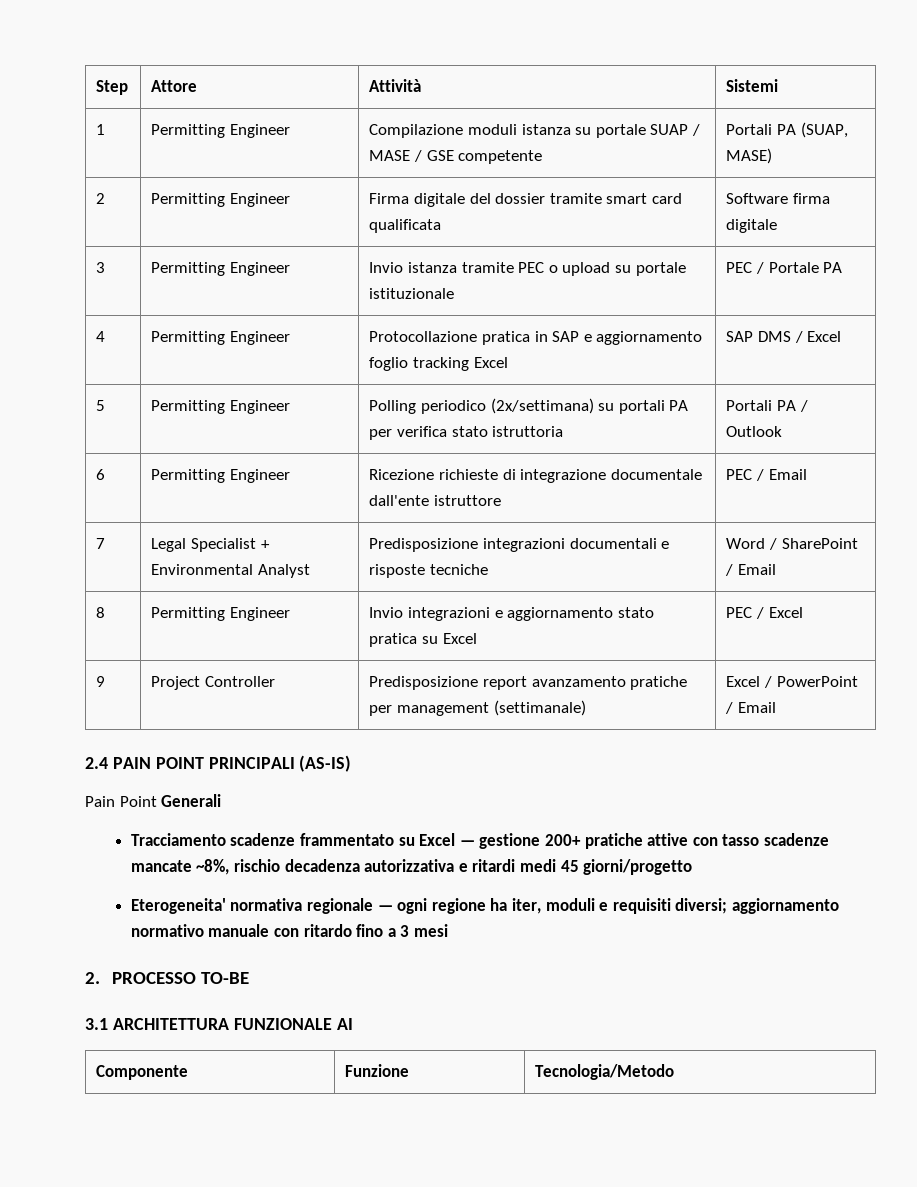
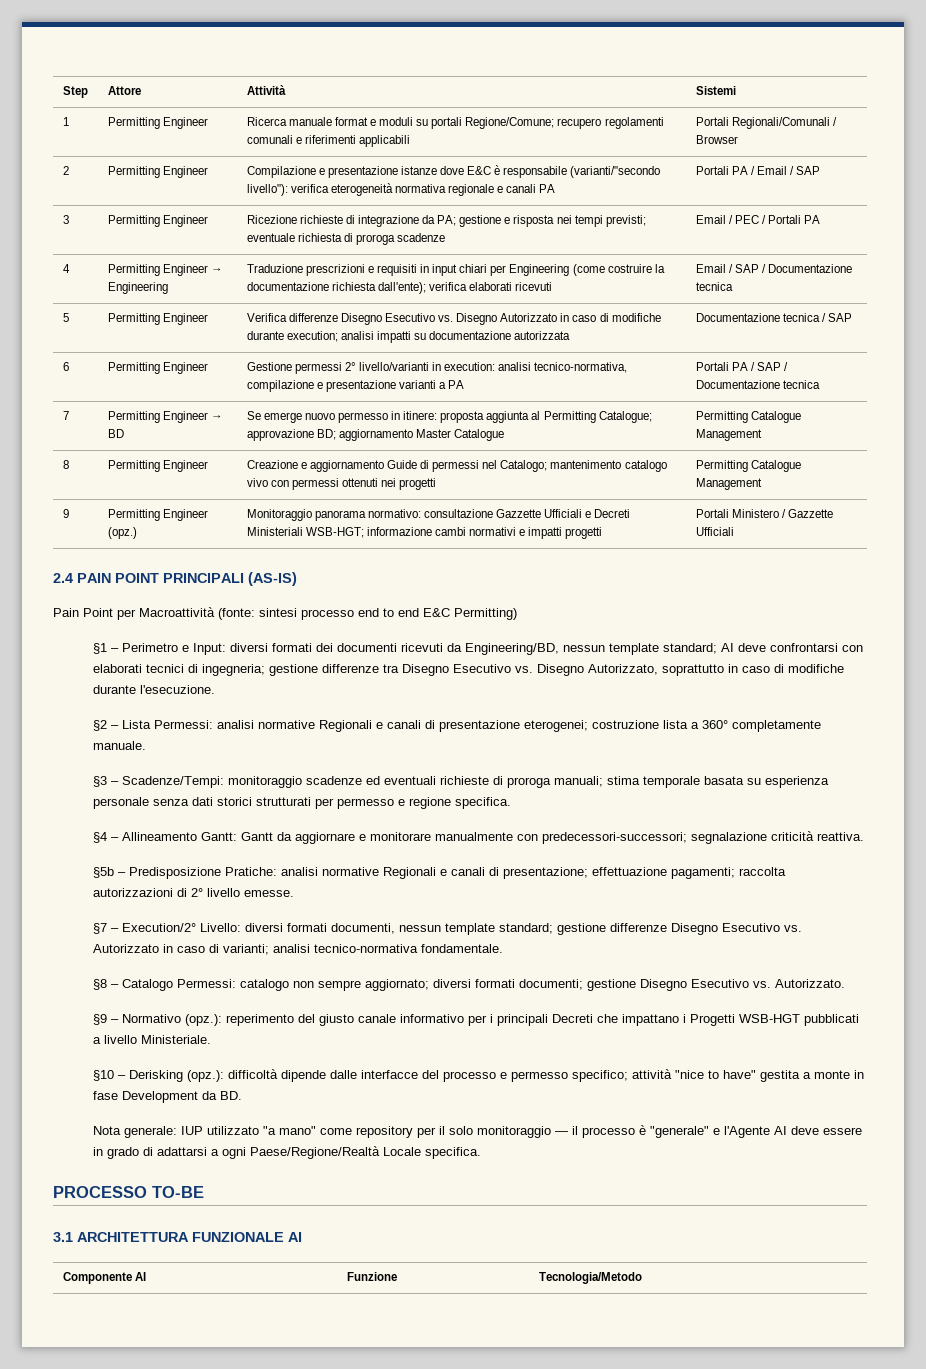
[369,124,700,138] [369,150,543,164] [726,122,848,138] [726,148,773,164] [96,193,106,204] [151,193,291,207] [369,193,682,207] [369,219,442,233] [726,193,831,204] [726,219,778,233] [96,262,106,273] [151,262,291,276] [369,262,686,276] [369,288,455,299] [726,262,843,274] [96,331,106,342] [151,331,291,345] [369,331,703,345] [369,357,508,371] [726,331,842,343] [96,400,106,411] [151,400,291,414] [369,398,689,414] [369,426,564,440] [726,400,808,412] [726,426,783,437] [96,469,106,480] Compilazione moduli istanza su portale SUAP / MASE / GSE competente | Portali PA (SUAP, MASE) // 2 | Permitting Engineer | Firma digitale del dossier tramite smart card qualificata | Software firma digitale // 3 | Permitting Engineer | Invio istanza tramite PEC o upload su portale istituzionale | PEC / Portale PA // 4 | Permitting Engineer | Protocollazione pratica in SAP e aggiornamento foglio tracking Excel | SAP DMS / Excel // 5 | Permitting Engineer | Polling periodico (2x/settimana) su portali PA per verifica stato istruttoria | Portali PA / Outlook // 6 -> [246,117,664,129] [246,135,410,147] [695,117,837,129] [695,135,738,144] [62,166,69,175] [107,166,208,178] [246,165,661,178] [246,183,556,196] [695,166,821,175] [62,215,69,224] Ricerca manuale format e moduli su portali Regione/Comune; recupero regolamenti comunali e riferimenti applicabili | Portali Regionali/Comunali / Browser // 2 | Permitting Engineer | Compilazione e presentazione istanze dove E&C è responsabile (varianti/"secondo livello"): verifica eterogeneità normativa regionale e canali PA | Portali PA / Email / SAP // 3
[610,469,702,480] [369,495,502,506] [726,469,807,481] [96,538,106,549] [151,538,270,552] [151,564,311,578] [369,538,670,552] [369,564,489,578] [726,538,858,550] [725,564,777,576] [96,607,106,618] [151,607,291,621] [369,607,654,621] [369,633,477,647] [726,607,803,619] [96,676,106,687] [151,676,276,690] [369,676,688,690] [369,700,586,716] [726,676,858,688] [725,702,777,714] documentale dall'ente istruttore | PEC / Email // 7 | Legal Specialist + Environmental Analyst | Predisposizione integrazioni documentali e risposte tecniche | Word / SharePoint / Email // 8 | Permitting Engineer | Invio integrazioni e aggiornamento stato pratica su Excel | PEC / Excel // 9 | Project Controller | Predisposizione report avanzamento pratiche per management (settimanale) | Excel / PowerPoint / Email -> [421,215,646,227] [246,233,445,245] [695,215,821,224] [62,264,70,273] [107,264,223,276] [107,282,168,294] [246,264,665,276] [246,282,553,294] [695,264,852,273] [695,282,733,291] [62,313,69,322] [107,313,208,325] [246,313,661,325] [246,331,571,343] [695,313,852,322] [62,362,69,371] [107,362,208,374] [246,362,628,374] [246,380,465,392] [695,362,788,371] [695,380,820,389] [62,411,69,420] [107,411,223,423] [107,429,124,438] [246,411,652,423] [246,429,504,441] [695,411,801,423] [695,429,762,441] [62,460,69,469] [107,460,208,472] [246,460,667,472] [246,478,437,490] [695,460,801,472] [695,478,762,490] [62,509,69,518] [107,509,208,521] [107,527,137,539] [246,509,631,521] [246,527,603,539] [695,509,833,518] [695,527,734,536] da PA; gestione e risposta nei tempi previsti; eventuale richiesta di proroga scadenze | Email / PEC / Portali PA // 4 | Permitting Engineer → Engineering | Traduzione prescrizioni e requisiti in input chiari per Engineering (come costruire la documentazione richiesta dall'ente); verifica elaborati ricevuti | Email / SAP / Documentazione tecnica // 5 | Permitting Engineer | Verifica differenze Disegno Esecutivo vs. Disegno Autorizzato in caso di modifiche durante execution; analisi impatti su documentazione autorizzata | Documentazione tecnica / SAP // 6 | Permitting Engineer | Gestione permessi 2° livello/varianti in execution: analisi tecnico-normativa, compilazione e presentazione varianti a PA | Portali PA / SAP / Documentazione tecnica // 7 | Permitting Engineer → BD | Se emerge nuovo permesso in itinere: proposta aggiunta al Permitting Catalogue; approvazione BD; aggiornamento Master Catalogue | Permitting Catalogue Management // 8 | Permitting Engineer | Creazione e aggiornamento Guide di permessi nel Catalogo; mantenimento catalogo vivo con permessi ottenuti nei progetti | Permitting Catalogue Management // 9 | Permitting Engineer (opz.) | Monitoraggio panorama normativo: consultazione Gazzette Ufficiali e Decreti Ministeriali WSB-HGT; informazione cambi normativi e impatti progetti | Portali Ministero / Gazzette Ufficiali
[161,794,222,807] [130,833,829,849] [130,859,693,875] [130,898,839,914] [130,924,449,937] [85,972,100,984] Generali // Tracciamento scadenze frammentato su Excel — gestione 200+ pratiche attive con tasso scadenze mancate ~8%, rischio decadenza autorizzativa e ritardi medi 45 giorni/progetto // Eterogeneita' normativa regionale — ogni regione ha iter, moduli e requisiti diversi; aggiornamento normativo manuale con ritardo fino a 3 mesi // 2. -> [117,607,517,620] [92,643,863,655] [92,664,844,676] [92,685,215,694] [92,720,821,732] [92,741,146,750] [92,776,829,788] [92,797,511,809] [92,831,864,844] [92,867,786,879] [92,888,294,897] [92,923,802,935] [92,944,503,955] [92,979,845,991] [92,1014,859,1026] [92,1035,211,1044] [92,1069,864,1082] [92,1091,242,1103] [92,1125,862,1138] [92,1146,481,1159] per Macroattività (fonte: sintesi processo end to end E&C Permitting) // §1 – Perimetro e Input: diversi formati dei documenti ricevuti da Engineering/BD, nessun template standard; AI deve confrontarsi con elaborati tecnici di ingegneria; gestione differenze tra Disegno Esecutivo vs. Disegno Autorizzato, soprattutto in caso di modifiche durante l'esecuzione. // §2 – Lista Permessi: analisi normative Regionali e canali di presentazione eterogenei; costruzione lista a 360° completamente manuale. // §3 – Scadenze/Tempi: monitoraggio scadenze ed eventuali richieste di proroga manuali; stima temporale basata su esperienza personale senza dati storici strutturati per permesso e regione specifica. // §4 – Allineamento Gantt: Gantt da aggiornare e monitorare manualmente con predecessori-successori; segnalazione criticità reattiva. // §5b – Predisposizione Pratiche: analisi normative Regionali e canali di presentazione; effettuazione pagamenti; raccolta autorizzazioni di 2° livello emesse. // §7 – Execution/2° Livello: diversi formati documenti, nessun template standard; gestione differenze Disegno Esecutivo vs. Autorizzato in caso di varianti; analisi tecnico-normativa fondamentale. // §8 – Catalogo Permessi: catalogo non sempre aggiornato; diversi formati documenti; gestione Disegno Esecutivo vs. Autorizzato. // §9 – Normativo (opz.): reperimento del giusto canale informativo per i principali Decreti che impattano i Progetti WSB-HGT pubblicati a livello Ministeriale. // §10 – Derisking (opz.): difficoltà dipende dalle interfacce del processo e permesso specifico; attività "nice to have" gestita a monte in fase Development da BD. // Nota generale: IUP utilizzato "a mano" come repository per il solo monitoraggio — il processo è "generale" e l'Agente AI deve essere in grado di adattarsi a ogni Paese/Regione/Realtà Locale specifica. //
(189, 1072) none -> [134,1272,146,1281] AI

